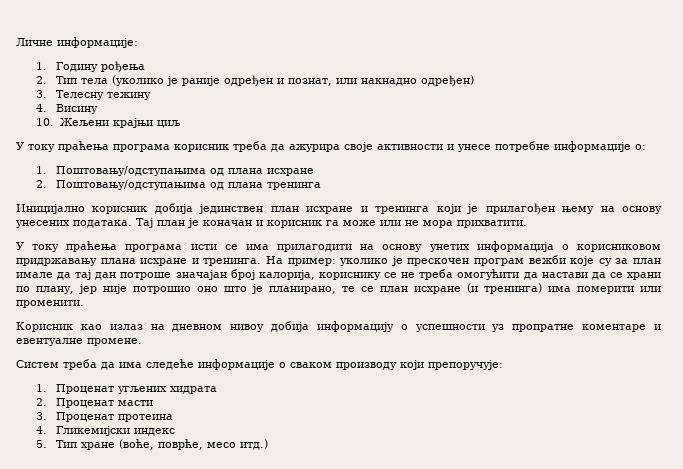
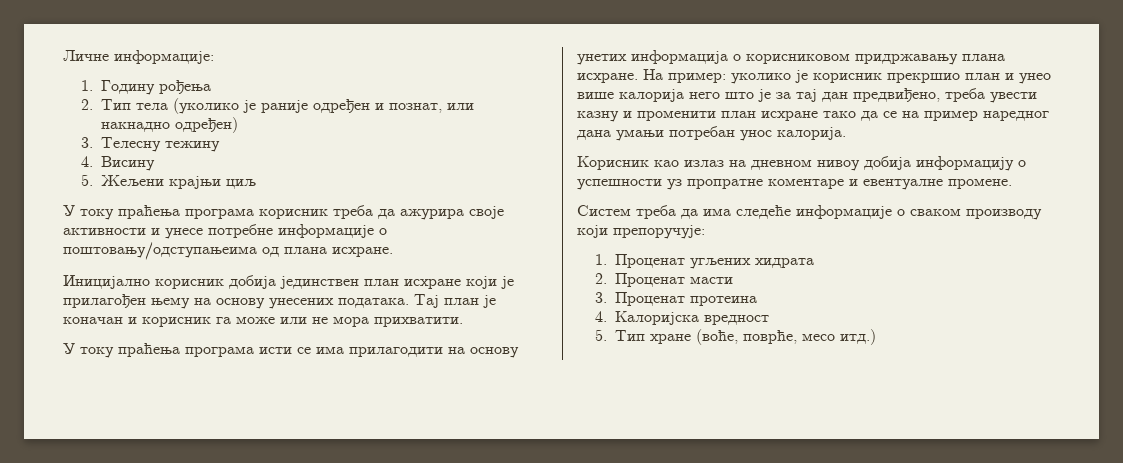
[36,118,55,126] 10. -> [80,174,93,186] 5.
[635,144,646,150] [36,166,315,176] [36,180,322,190] о: // 1. Поштовању/одступањима од плана исхране // 2. Поштовању/одступањима од плана тренинга -> [379,228,387,235] [63,242,393,260] о поштовању/одступањеима од плана исхране.
[360,206,430,214] и тренинга -> (461, 284) none
[140,258,262,266] исхране и тренинга. -> [577,73,638,83] исхране.
[407,255,662,266] [16,269,662,280] [16,283,661,294] [16,300,84,308] прескочен програм вежби које су за план имале да тај дан потроше значајан број калорија, кориснику се не треба омогућити да настави да се храни по плану, јер није потрошио оно што је планирано, те се план исхране (и тренинга) има померити или променити. -> [813,73,1051,84] [577,88,1037,103] [577,110,1049,122] [577,126,846,141] корисник прекршио план и унео више калорија него што је за тај дан предвиђено, треба увести казну и променити план исхране тако да се на пример наредног дана умањи потребан унос калорија.
[56,426,176,436] Гликемијски индекс -> [614,311,769,325] Калоријска вредност

